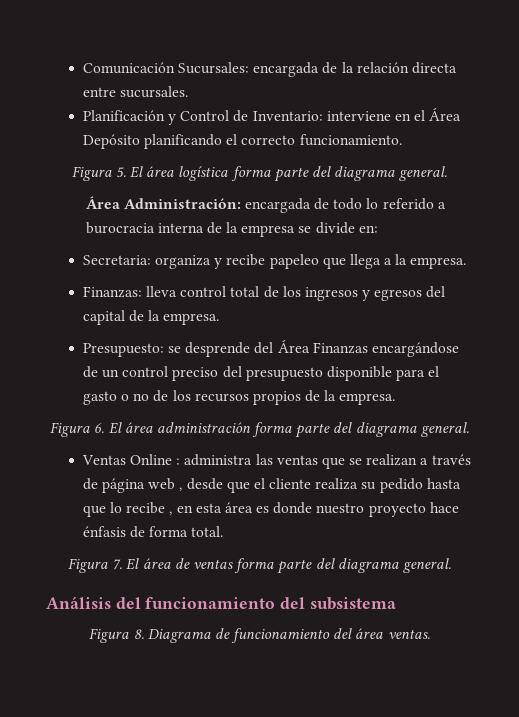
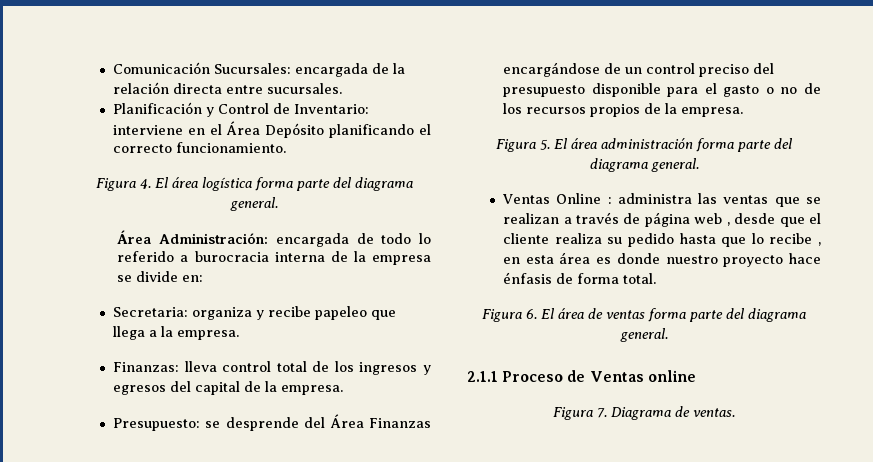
[115,167,126,178] 5. -> [139,178,151,189] 4.
[94,423,105,433] 6. -> [540,139,550,150] 5.
[112,559,123,570] 7. -> [526,309,537,319] 6.
[46,596,396,610] [89,628,144,643] Análisis del funcionamiento del subsistema // Figura 8. -> [467,370,696,382] [553,407,607,420] 2.1.1 Proceso de Ventas online // Figura 7.
[231,628,384,643] funcionamiento del área -> (690, 411) none

